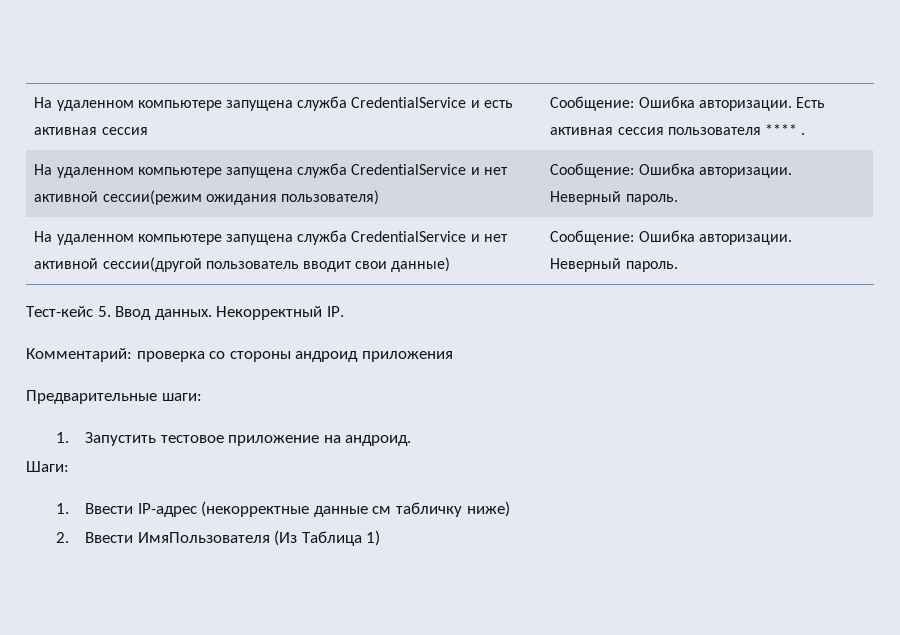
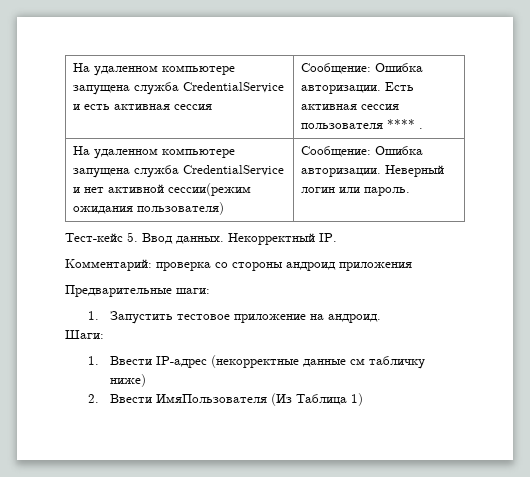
[625,194,678,205] [34,230,508,245] [34,257,451,272] [550,230,792,245] [550,258,622,272] пароль. // На удаленном компьютере запущена служба CredentialService и нет активной сессии(другой пользователь вводит свои данные) | Сообщение: Ошибка авторизации. Неверный -> [301,187,361,193] логин или

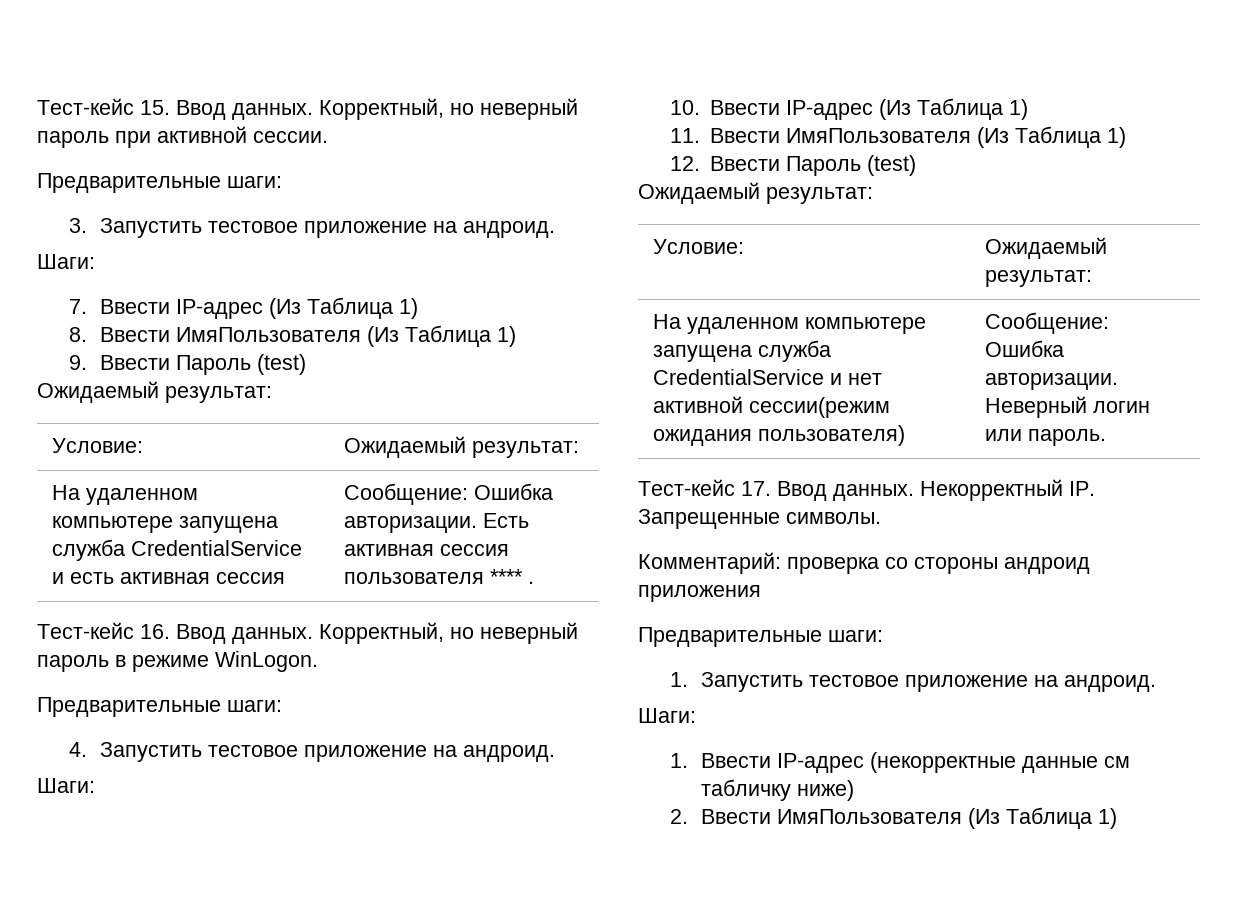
(73, 67) none -> [37,98,578,120] [37,126,328,148] [37,173,282,193] [68,218,556,238] [37,254,95,269] [68,297,419,319] [68,325,517,347] [68,354,307,375] [37,381,272,403] [52,438,144,453] [344,436,580,458] Тест-кейс 15. Ввод данных. Корректный, но неверный пароль при активной сессии. // Предварительные шаги: // 3. Запустить тестовое приложение на андроид. // Шаги: // 7. Ввести IP-адрес (Из Таблица 1) // 8. Ввести ИмяПользователя (Из Таблица 1) // 9. Ввести Пароль (test) // Ожидаемый результат: // Условие: | Ожидаемый результат: //
(424, 128) none -> [37,622,578,644] [37,651,318,672] [37,697,282,717] [68,742,556,762] [37,778,95,793] [669,98,1029,120] [669,126,1127,148] [669,155,917,176] [638,182,873,204] [653,239,745,254] [985,237,1108,259] [985,270,1093,287] // Тест-кейс 16. Ввод данных. Корректный, но неверный пароль в режиме WinLogon. // Предварительные шаги: // 4. Запустить тестовое приложение на андроид. // Шаги: // 10. Ввести IP-адрес (Из Таблица 1) // 11. Ввести ИмяПользователя (Из Таблица 1) // 12. Ввести Пароль (test) // Ожидаемый результат: // Условие: | Ожидаемый результат:
[127,232,138,242] 5. -> [741,481,771,496] 17.
(337, 237) none -> [638,509,881,529] Запрещенные символы.

